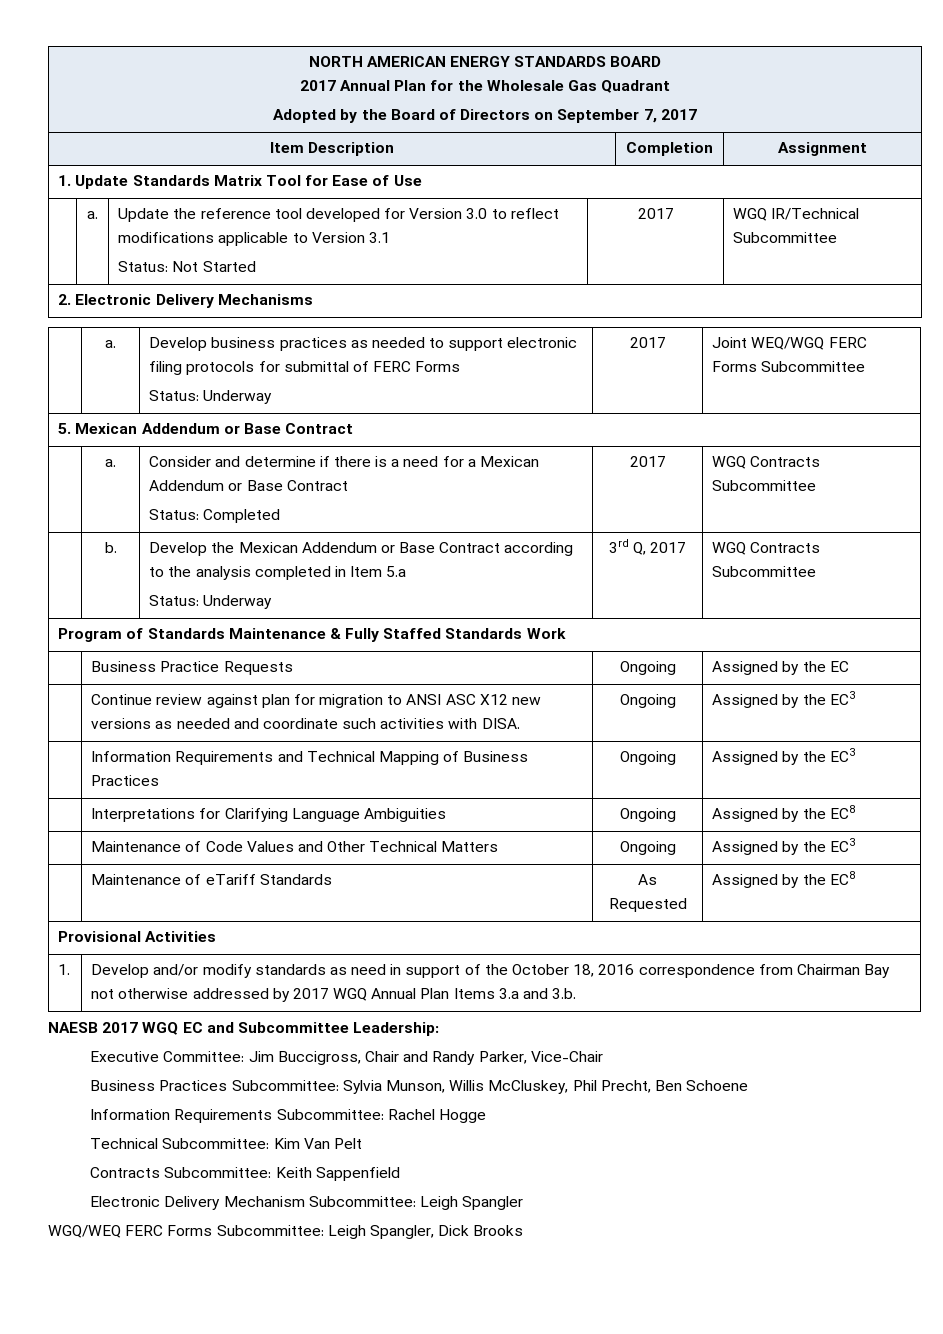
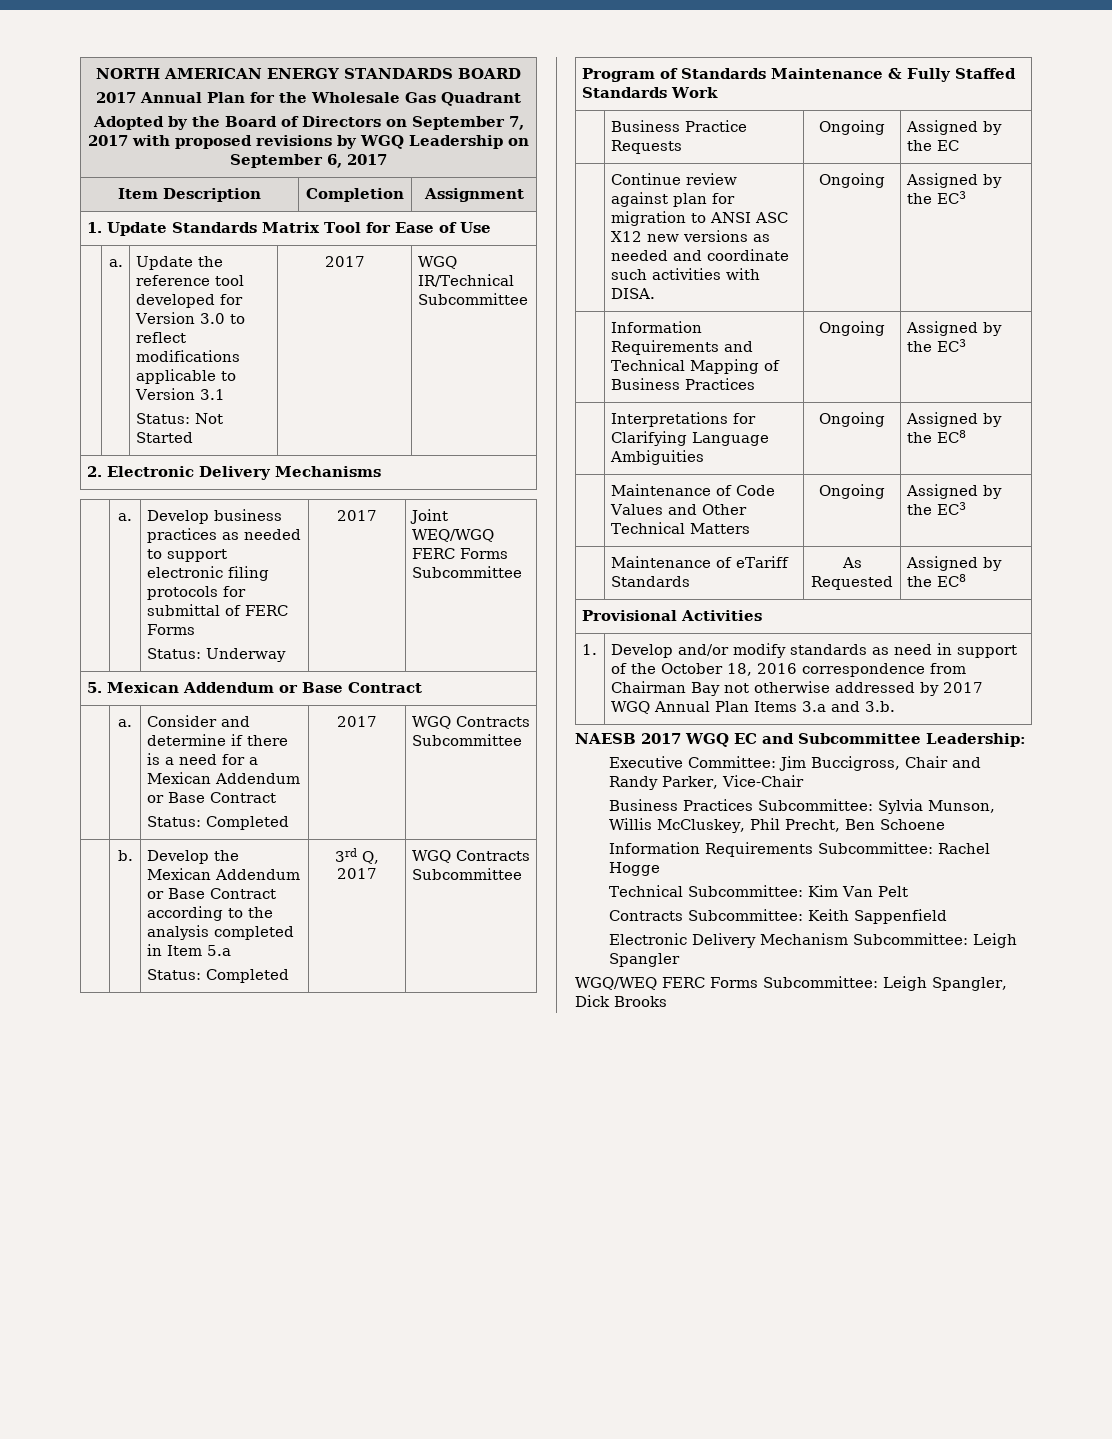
(697, 114) none -> [132,135,529,149] [230,154,387,168] with proposed revisions by WGQ Leadership on September 6, 2017
[203,595,273,609] Underway -> [205,969,289,983] Completed

